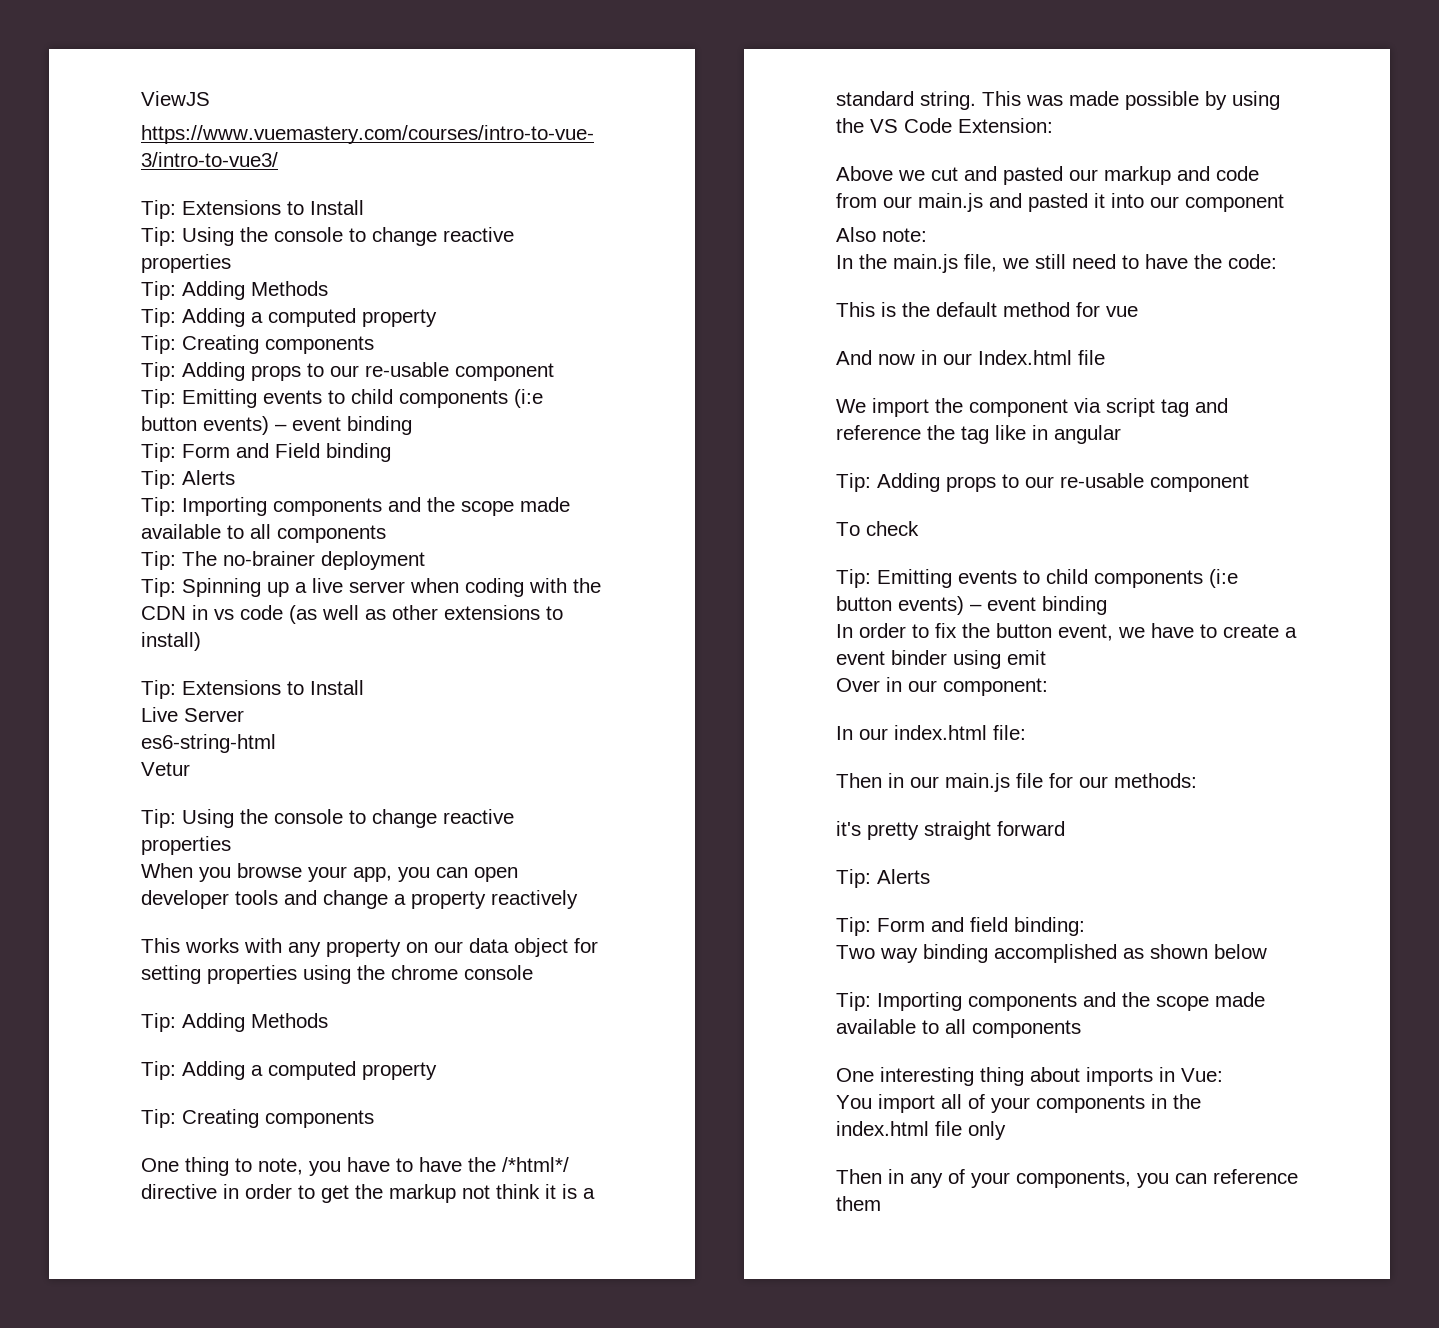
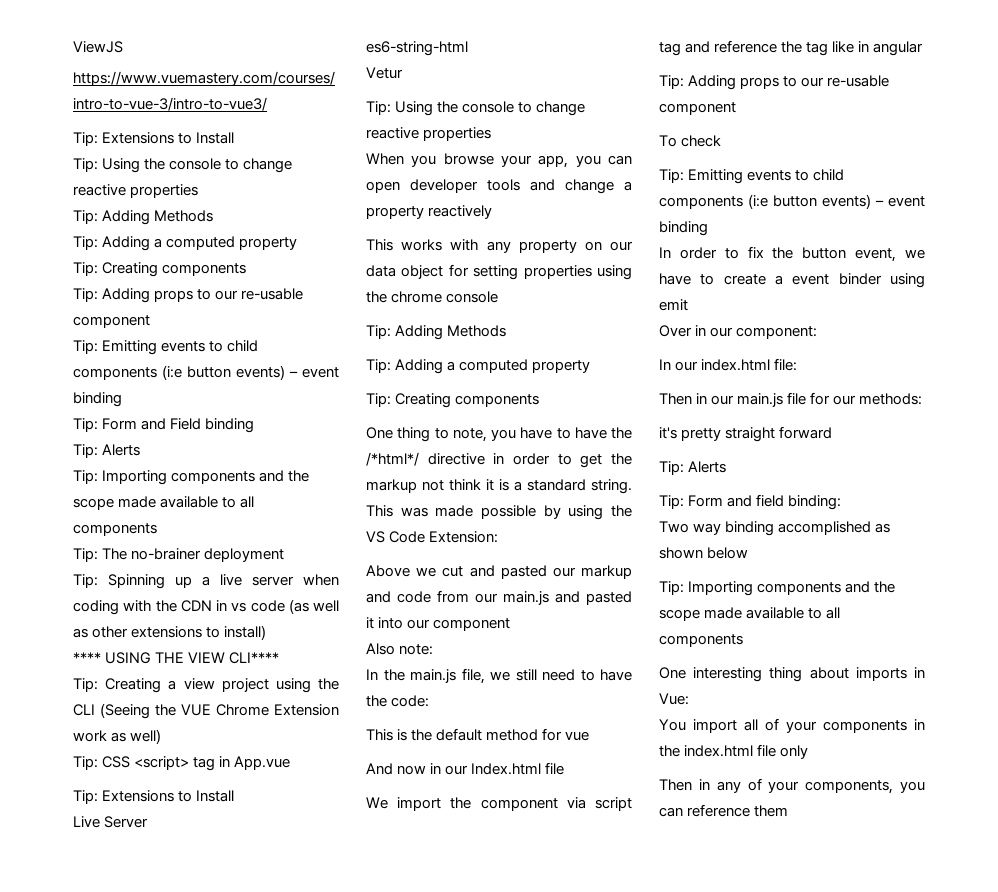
(201, 641) none -> [73,652,280,664] [73,678,339,693] [73,703,339,719] [73,729,162,744] [73,756,291,771] // **** USING THE VIEW CLI**** // Tip: Creating a view project using the CLI (Seeing the VUE Chrome Extension work as well) // Tip: CSS <script> tag in App.vue

